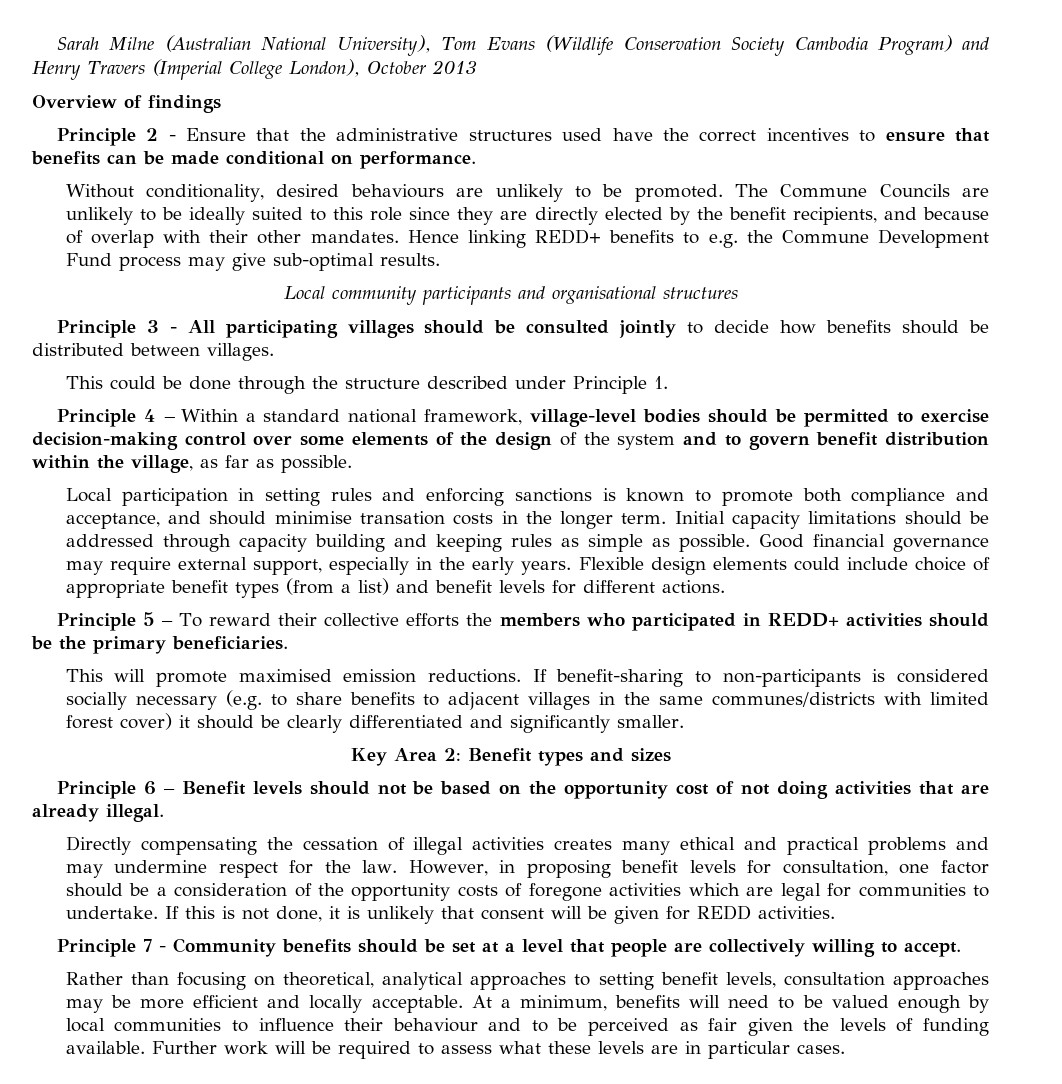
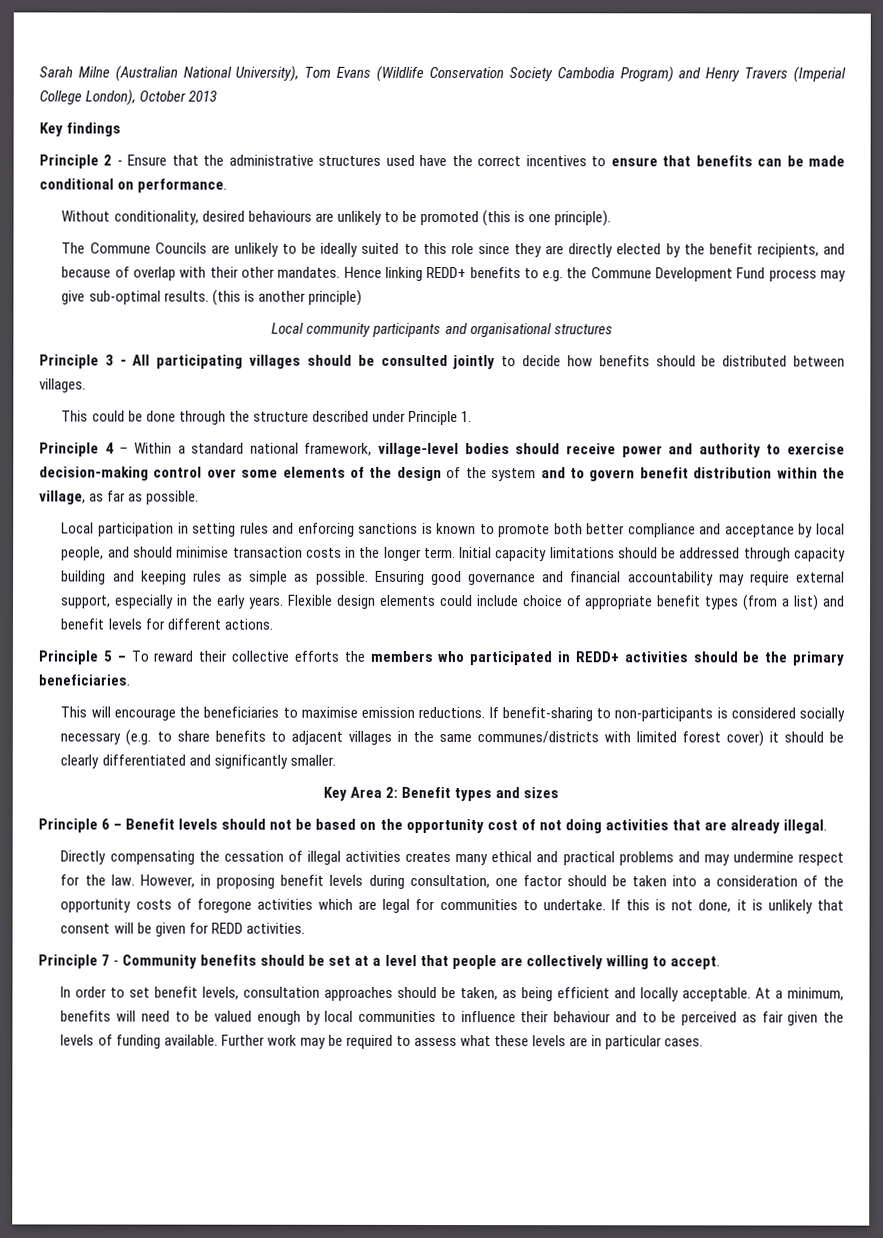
[32,95,142,108] Overview of -> [39,122,63,137] Key
[634,184,723,202] promoted. -> [419,210,612,227] promoted (this is one principle). //
(440, 259) none -> [211,289,362,306] (this is another principle)
[775,409,890,427] be permitted -> [565,443,761,458] receive power and authority
(842, 495) none -> [586,523,626,535] better
[65,513,160,529] acceptance, -> [724,523,846,538] [61,546,105,561] acceptance by local people,
[359,511,445,525] transation -> [232,546,303,558] transaction
[758,534,989,552] Good financial governance -> [374,570,714,586] Ensuring good governance and financial accountability
[156,669,332,687] promote maximised -> [113,706,358,721] encourage the beneficiaries to maximise
[747,860,772,874] for -> [368,874,405,889] during
(150, 889) none -> [632,875,698,887] taken into
[65,972,989,990] [65,995,185,1013] Rather than focusing on theoretical, analytical approaches to setting benefit levels, consultation approaches may be more -> [60,986,554,1002] In order to set benefit levels, consultation approaches should be taken, as being
[274,1041,306,1054] will -> [299,1037,326,1049] may

